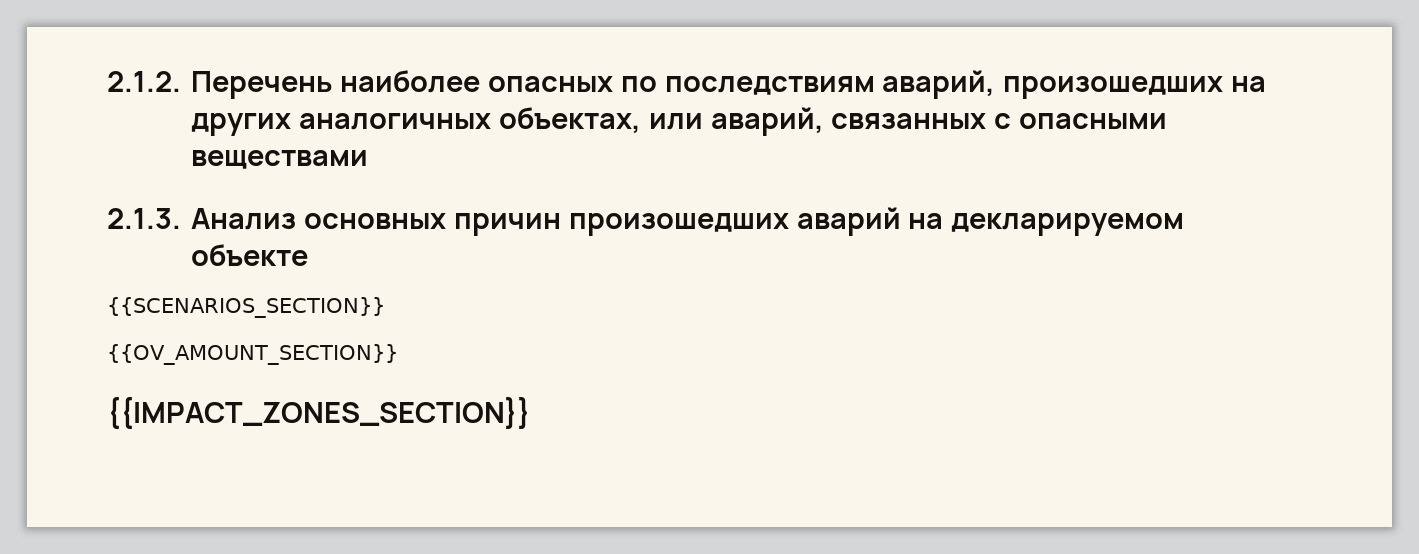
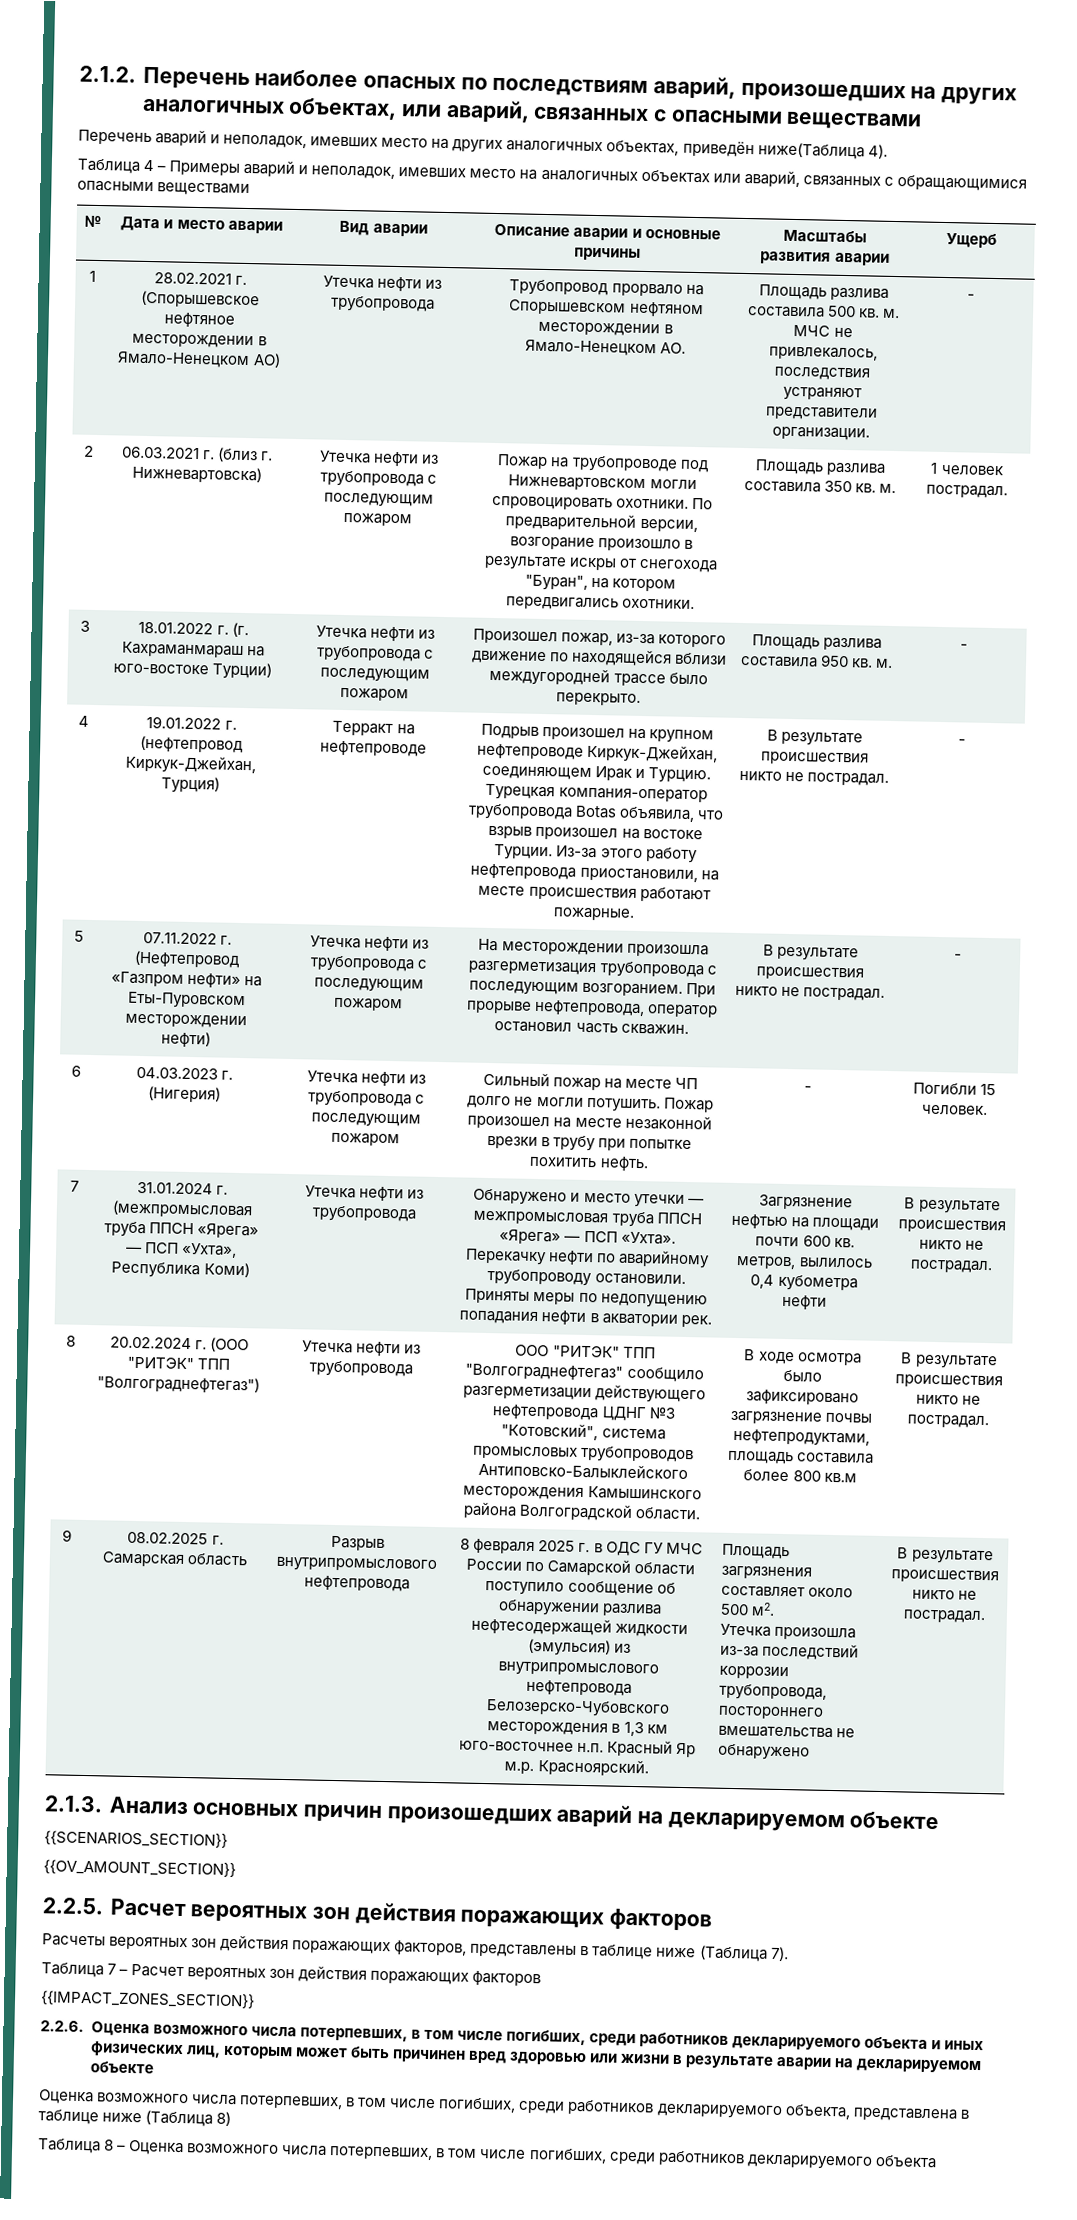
(369, 159) none -> [78,129,888,160] [77,158,1027,192] [77,180,251,197] [84,215,102,228] [120,216,283,234] [339,220,428,237] [494,223,721,241] [574,247,641,261] [783,229,867,243] [760,251,890,266] [946,233,997,249] [88,270,96,282] [153,272,248,285] [141,290,260,309] [164,312,235,328] [132,333,267,349] [117,351,281,369] [322,275,443,292] [330,295,435,313] [509,279,704,297] [508,299,704,318] [538,321,673,337] [524,339,687,357] [758,284,890,301] [746,305,901,319] [793,324,853,338] [768,346,878,361] [774,366,870,381] [782,386,862,402] [765,406,878,421] [772,426,870,441] [966,293,975,300] [84,445,94,457] [121,446,274,463] [131,465,262,484] [318,450,440,467] [319,470,438,488] [323,492,434,508] [343,512,412,527] [497,454,709,473] [508,474,697,492] [491,495,714,511] [505,512,698,533] [509,536,694,552] [483,555,719,573] [524,574,677,592] [505,596,696,611] [754,459,887,476] [743,480,897,494] [930,462,1004,476] [925,484,1008,499] [80,620,90,632] [138,621,249,638] [121,641,266,658] [112,662,273,680] [315,625,436,642] [315,645,435,663] [319,667,430,683] [340,687,409,702] [472,628,727,648] [470,648,728,667] [489,666,708,687] [556,692,641,706] [751,634,883,651] [739,654,894,669] [959,643,968,650] [77,715,89,727] [146,716,237,730] [140,735,243,753] [125,754,257,775] [161,776,220,794] [332,720,415,737] [320,740,427,757] [480,723,715,744] [476,743,719,764] [481,765,712,784] [485,783,708,803] [467,803,725,823] [488,825,703,841] [494,844,698,864] [470,863,719,883] [478,885,711,903] [553,907,635,921] [766,729,864,747] [761,751,869,766] [738,770,890,786] [957,738,966,745] [74,930,84,942] [142,932,233,945] [134,950,240,968] [110,971,263,988] [126,991,246,1010] [124,1013,247,1029] [160,1031,211,1048] [309,935,430,952] [309,955,428,973] [313,977,424,993] [333,997,403,1012] [478,938,709,958] [468,960,717,979] [468,980,717,998] [465,999,719,1018] [494,1021,689,1035] [762,944,860,962] [756,966,864,981] [734,985,886,1001] [953,953,962,960] [71,1065,81,1077] [135,1066,234,1080] [148,1086,221,1103] [306,1070,427,1087] [307,1090,426,1108] [310,1112,421,1128] [331,1132,400,1147] [482,1071,699,1091] [467,1095,714,1113] [467,1114,712,1131] [486,1135,693,1152] [529,1156,649,1172] [804,1085,812,1092] [912,1082,997,1096] [921,1104,988,1116] [69,1180,79,1192] [136,1181,229,1195] [111,1200,253,1219] [103,1221,260,1239] [125,1242,238,1258] [111,1261,250,1279] [304,1185,425,1202] [311,1205,417,1223] [473,1188,704,1208] [473,1210,702,1228] [499,1229,676,1245] [464,1248,711,1269] [487,1269,686,1287] [465,1288,708,1309] [459,1310,712,1328] [759,1194,853,1211] [730,1213,880,1231] [755,1235,855,1248] [736,1256,873,1270] [750,1274,858,1292] [781,1294,827,1310] [904,1197,1001,1215] [897,1219,1006,1234] [918,1239,985,1250] [909,1259,993,1274] [66,1335,76,1347] [109,1336,250,1353] [126,1356,231,1370] [97,1375,260,1394] [301,1340,422,1357] [308,1360,413,1378] [515,1344,656,1359] [465,1363,704,1383] [462,1384,707,1404] [492,1404,676,1422] [501,1422,666,1441] [472,1445,695,1464] [477,1461,688,1481] [463,1485,702,1501] [462,1501,702,1521] [744,1349,862,1366] [782,1369,822,1382] [745,1389,859,1406] [729,1410,873,1425] [732,1428,870,1447] [726,1450,875,1465] [743,1469,857,1483] [900,1352,998,1370] [894,1374,1003,1389] [915,1394,982,1405] [906,1414,989,1429] [62,1529,72,1542] [127,1531,224,1545] [101,1551,249,1567] [330,1535,385,1551] [276,1556,437,1574] [303,1575,410,1592] [460,1538,703,1557] [465,1558,696,1576] [485,1580,676,1597] [497,1599,663,1617] [470,1616,689,1638] [527,1638,632,1657] [498,1661,659,1678] [525,1679,632,1696] [486,1699,670,1718] [487,1721,668,1737] [458,1739,697,1758] [504,1758,649,1777] [722,1543,791,1560] [721,1565,813,1580] [721,1585,854,1598] [720,1602,776,1616] [720,1623,857,1641] [720,1642,860,1661] [719,1665,790,1680] [719,1683,828,1701] [718,1705,825,1720] [718,1725,856,1739] [718,1743,811,1761] [897,1547,994,1565] [890,1569,999,1584] [911,1589,978,1600] [902,1609,986,1624] // Перечень аварий и неполадок, имевших место на других аналогичных объектах, приведён ниже(Таблица 4). // Таблица 4 – Примеры аварий и неполадок, имевших место на аналогичных объектах или аварий, связанных с обращающимися опасными веществами // № | Дата и место аварии | Вид аварии | Описание аварии и основные причины | Масштабы развития аварии | Ущерб // 1 | 28.02.2021 г. (Спорышевское нефтяное месторождении в Ямало-Ненецком АО) | Утечка нефти из трубопровода | Трубопровод прорвало на Спорышевском нефтяном месторождении в Ямало-Ненецком АО. | Площадь разлива составила 500 кв. м. МЧС не привлекалось, последствия устраняют представители организации. | - // 2 | 06.03.2021 г. (близ г. Нижневартовска) | Утечка нефти из трубопровода с последующим пожаром | Пожар на трубопроводе под Нижневартовском могли спровоцировать охотники. По предварительной версии, возгорание произошло в результате искры от снегохода "Буран", на котором передвигались охотники. | Площадь разлива составила 350 кв. м. | 1 человек пострадал. // 3 | 18.01.2022 г. (г. Кахраманмараш на юго-востоке Турции) | Утечка нефти из трубопровода с последующим пожаром | Произошел пожар, из-за которого движение по находящейся вблизи междугородней трассе было перекрыто. | Площадь разлива составила 950 кв. м. | - // 4 | 19.01.2022 г. (нефтепровод Киркук-Джейхан, Турция) | Терракт на нефтепроводе | Подрыв произошел на крупном нефтепроводе Киркук-Джейхан, соединяющем Ирак и Турцию. Турецкая компания-оператор трубопровода Botas объявила, что взрыв произошел на востоке Турции. Из-за этого работу нефтепровода приостановили, на месте происшествия работают пожарные. | В результате происшествия никто не пострадал. | - // 5 | 07.11.2022 г. (Нефтепровод «Газпром нефти» на Еты-Пуровском месторождении нефти) | Утечка нефти из трубопровода с последующим пожаром | На месторождении произошла разгерметизация трубопровода с последующим возгоранием. При прорыве нефтепровода, оператор остановил часть скважин. | В результате происшествия никто не пострадал. | - // 6 | 04.03.2023 г. (Нигерия) | Утечка нефти из трубопровода с последующим пожаром | Сильный пожар на месте ЧП долго не могли потушить. Пожар произошел на месте незаконной врезки в трубу при попытке похитить нефть. | - | Погибли 15 человек. // 7 | 31.01.2024 г. (межпромысловая труба ППСН «Ярега» — ПСП «Ухта», Республика Коми) | Утечка нефти из трубопровода | Обнаружено и место утечки — межпромысловая труба ППСН «Ярега» — ПСП «Ухта». Перекачку нефти по аварийному трубопроводу остановили. Приняты меры по недопущению попадания нефти в акватории рек. | Загрязнение нефтью на площади почти 600 кв. метров, вылилось 0,4 кубометра нефти | В результате происшествия никто не пострадал. // 8 | 20.02.2024 г. (ООО "РИТЭК" ТПП "Волгограднефтегаз") | Утечка нефти из трубопровода | ООО "РИТЭК" ТПП "Волгограднефтегаз" сообщило разгерметизации действующего нефтепровода ЦДНГ №3 "Котовский", система промысловых трубопроводов Антиповско-Балыклейского месторождения Камышинского района Волгоградской области. | В ходе осмотра было зафиксировано загрязнение почвы нефтепродуктами, площадь составила более 800 кв.м | В результате происшествия никто не пострадал. // 9 | 08.02.2025 г. Самарская область | Разрыв внутрипромыслового нефтепровода | 8 февраля 2025 г. в ОДС ГУ МЧС России по Самарской области поступило сообщение об обнаружении разлива нефтесодержащей жидкости (эмульсия) из внутрипромыслового нефтепровода Белозерско-Чубовского месторождения в 1,3 км юго-восточнее н.п. Красный Яр м.р. Красноярский. | Площадь загрязнения составляет около 500 м2. // Утечка произошла из-за последствий коррозии трубопровода, постороннего вмешательства не обнаружено | В результате происшествия никто не пострадал.
[107,397,531,429] {{IMPACT_ZONES_SECTION}} -> [42,1897,712,1932] [42,1933,789,1962] [41,1962,542,1987] [40,1990,255,2009] [40,2020,985,2051] [89,2041,983,2074] [89,2061,154,2074] [38,2089,970,2122] [38,2109,232,2127] [37,2138,937,2170] 2.2.5. Расчет вероятных зон действия поражающих факторов // Расчеты вероятных зон действия поражающих факторов, представлены в таблице ниже (Таблица 7). // Таблица 7 – Расчет вероятных зон действия поражающих факторов // {{IMPACT_ZONES_SECTION}} // 2.2.6. Оценка возможного числа потерпевших, в том числе погибших, среди работников декларируемого объекта и иных физических лиц, которым может быть причинен вред здоровью или жизни в результате аварии на декларируемом объекте // Оценка возможного числа потерпевших, в том числе погибших, среди работников декларируемого объекта, представлена в таблице ниже (Таблица 8) // Таблица 8 – Оценка возможного числа потерпевших, в том числе погибших, среди работников декларируемого объекта

